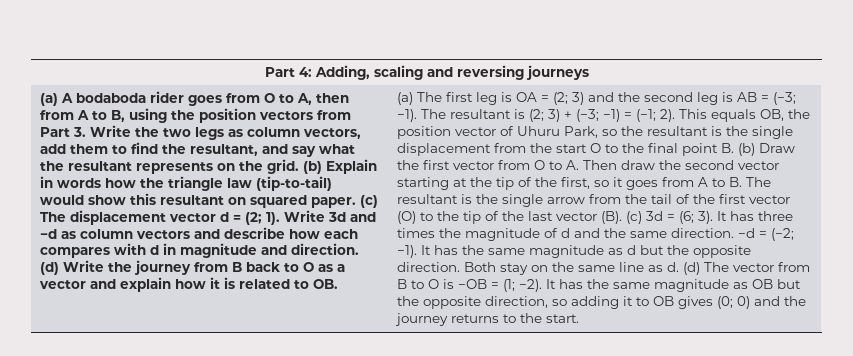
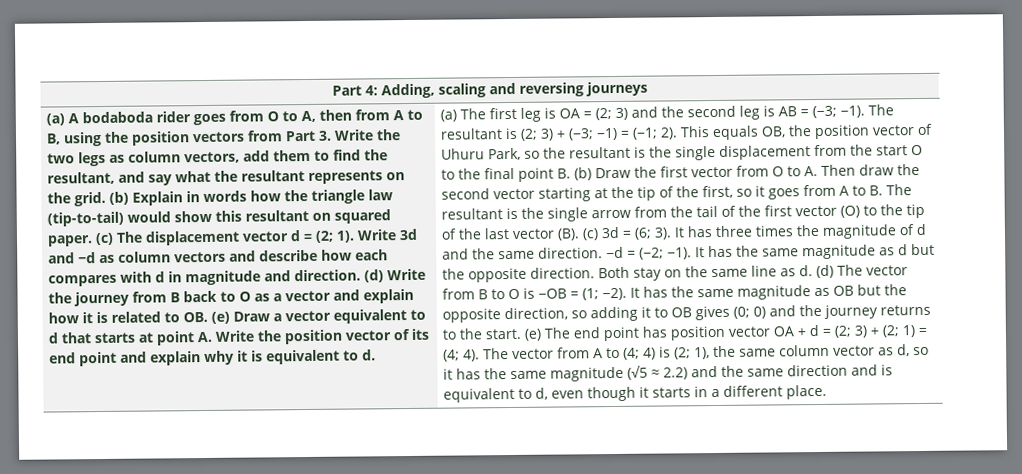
(339, 284) none -> [210,309,426,324] [47,328,430,346] [48,349,376,367] (e) Draw a vector equivalent to d that starts at point A. Write the position vector of its end point and explain why it is equivalent to d.
(580, 318) none -> [523,324,927,342] [442,344,929,362] [442,364,893,382] [442,384,827,403] (e) The end point has position vector OA + d = (2; 3) + (2; 1) = (4; 4). The vector from A to (4; 4) is (2; 1), the same column vector as d, so it has the same magnitude (√5 ≈ 2.2) and the same direction and is equivalent to d, even though it starts in a different place.

